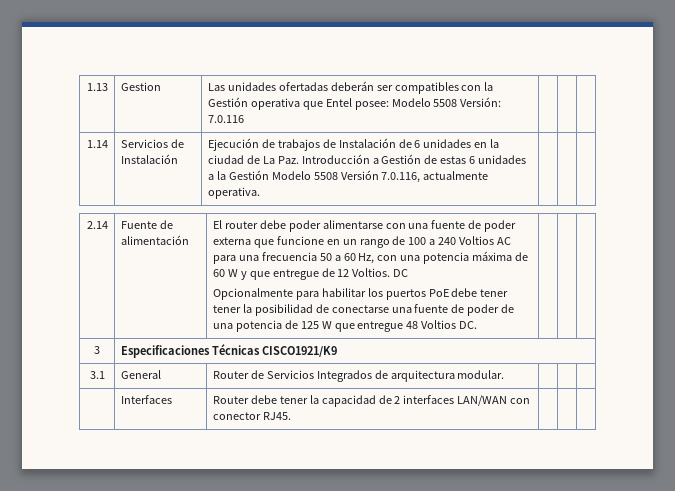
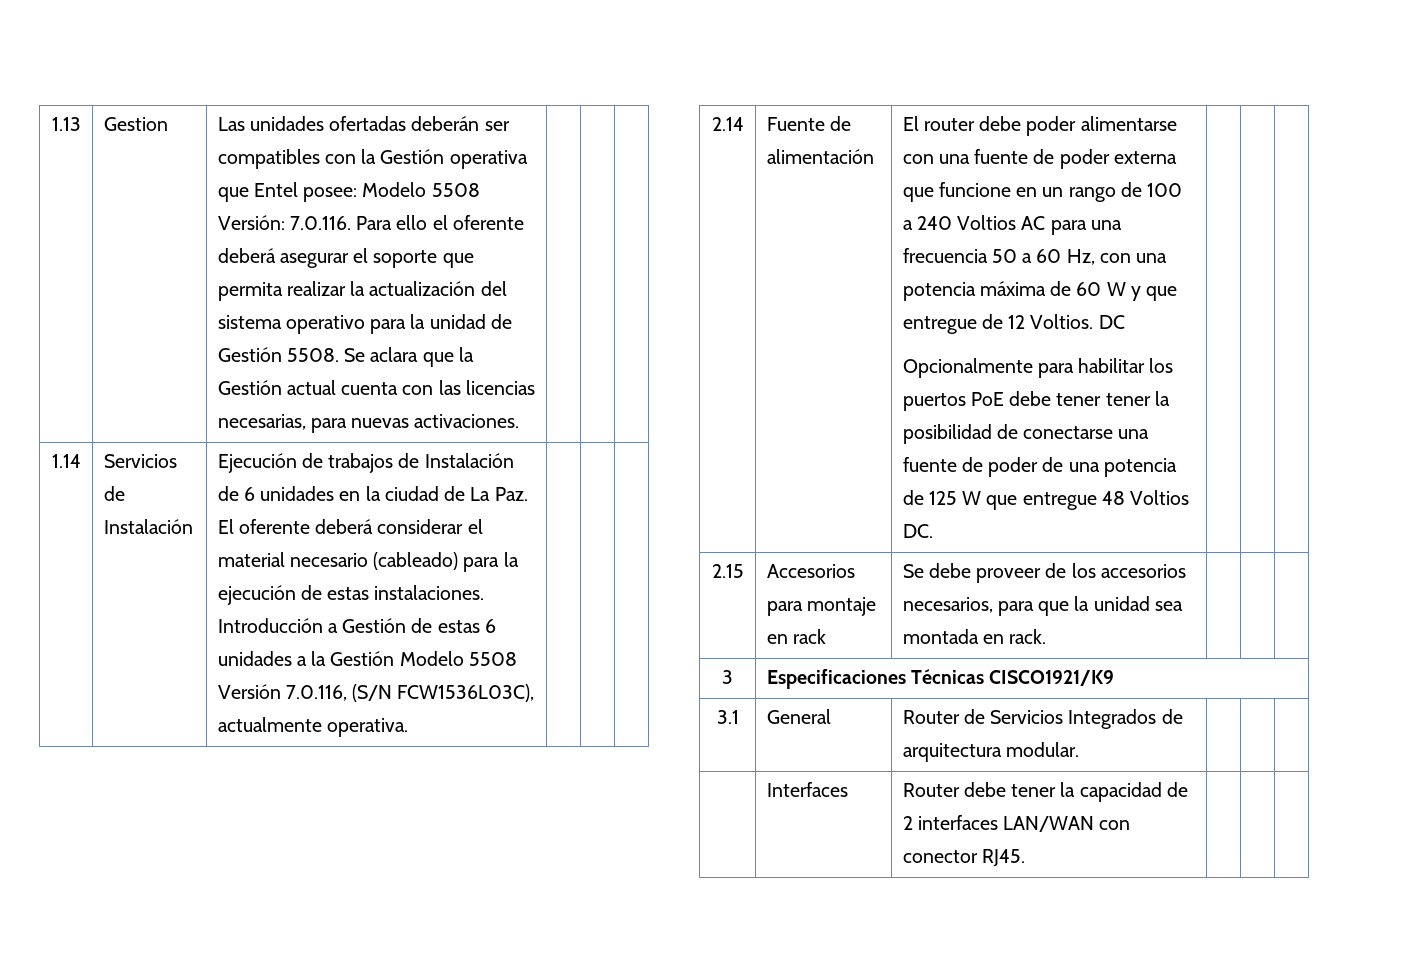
[207,115,244,123] 7.0.116 -> [289,215,524,230] [217,248,474,268] [217,281,507,301] [217,314,512,334] [217,347,474,367] [217,380,535,395] [217,414,520,433] 7.0.116. Para ello el oferente deberá asegurar el soporte que permita realizar la actualización del sistema operativo para la unidad de Gestión 5508. Se aclara que la Gestión actual cuenta con las licencias necesarias, para nuevas activaciones.
(299, 160) none -> [217,519,483,534] [217,552,519,572] [217,585,485,605] El oferente deberá considerar el material necesario (cableado) para la ejecución de estas instalaciones.
(421, 177) none -> [352,684,535,702] (S/N FCW1536L03C),
(478, 325) none -> [711,564,744,578] [766,564,855,578] [766,597,876,616] [766,629,826,644] [902,563,1186,583] [902,596,1183,616] [902,629,1047,644] // 2.15 | Accesorios para montaje en rack | Se debe proveer de los accesorios necesarios, para que la unidad sea montada en rack. | | |

